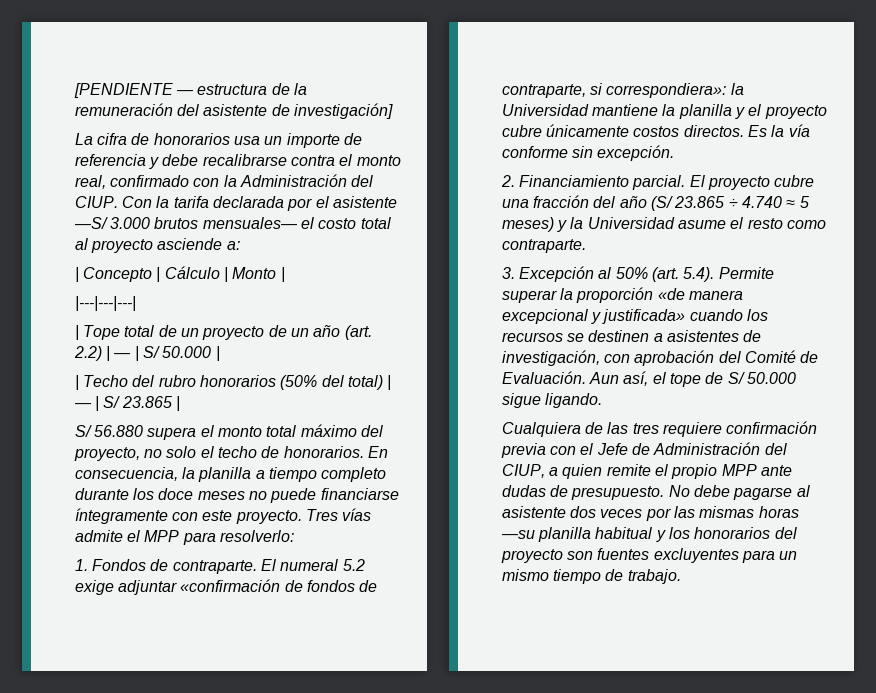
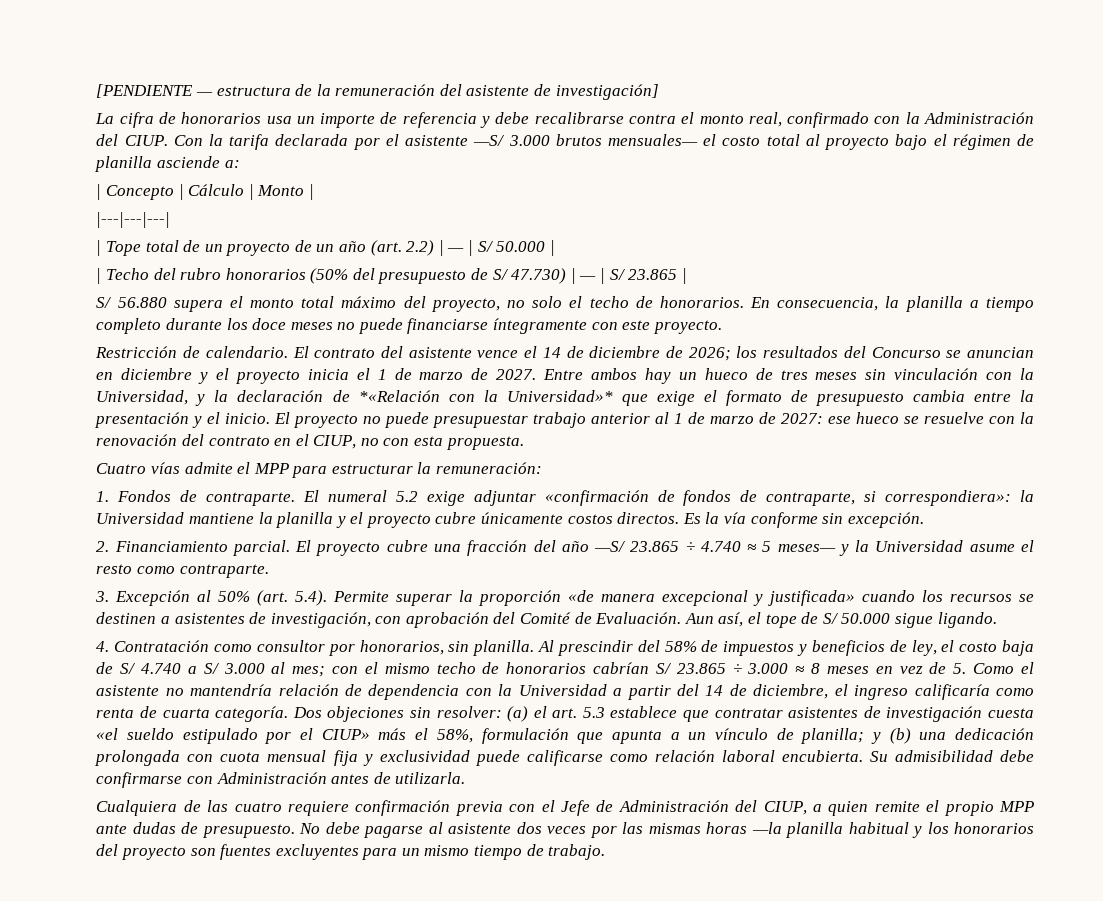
(154, 246) none -> [895,134,1034,150] [95,156,153,172] bajo el régimen de planilla
[348,375,384,390] total) -> [378,268,567,284] presupuesto de S/ 47.730)
[306,509,339,521] Tres -> [95,346,1034,361] [96,368,1034,384] [96,390,1034,406] [95,412,1035,428] [96,434,524,450] [96,463,147,474] // Restricción de calendario. El contrato del asistente vence el 14 de diciembre de 2026; los resultados del Concurso se anuncian en diciembre y el proyecto inicia el 1 de marzo de 2027. Entre ambos hay un hueco de tres meses sin vinculación con la Universidad, y la declaración de *«Relación con la Universidad»* que exige el formato de presupuesto cambia entre la presentación y el inicio. El proyecto no puede presupuestar trabajo anterior al 1 de marzo de 2027: ese hueco se resuelve con la renovación del contrato en el CIUP, no con esta propuesta. // Cuatro
[220,530,295,542] resolverlo: -> [331,462,543,474] estructurar la remuneración:
[651,196,674,211] (S/ -> [594,541,627,552] —S/
[501,217,554,232] meses) -> [777,544,836,552] meses—
(603, 400) none -> [96,640,1035,656] [96,662,1035,677] [96,684,1034,700] [96,706,1034,722] [96,728,1035,744] [95,750,1034,766] [96,772,466,788] // 4. Contratación como consultor por honorarios, sin planilla. Al prescindir del 58% de impuestos y beneficios de ley, el costo baja de S/ 4.740 a S/ 3.000 al mes; con el mismo techo de honorarios cabrían S/ 23.865 ÷ 3.000 ≈ 8 meses en vez de 5. Como el asistente no mantendría relación de dependencia con la Universidad a partir del 14 de diciembre, el ingreso calificaría como renta de cuarta categoría. Dos objeciones sin resolver: (a) el art. 5.3 establece que contratar asistentes de investigación cuesta «el sueldo estipulado por el CIUP» más el 58%, formulación que apunta a un vínculo de planilla; y (b) una dedicación prolongada con cuota mensual fija y exclusividad puede calificarse como relación laboral encubierta. Su admisibilidad debe confirmarse con Administración antes de utilizarla.
[632,423,659,434] tres -> [234,802,282,812] cuatro
[500,530,535,539] —su -> [751,822,782,834] —la

